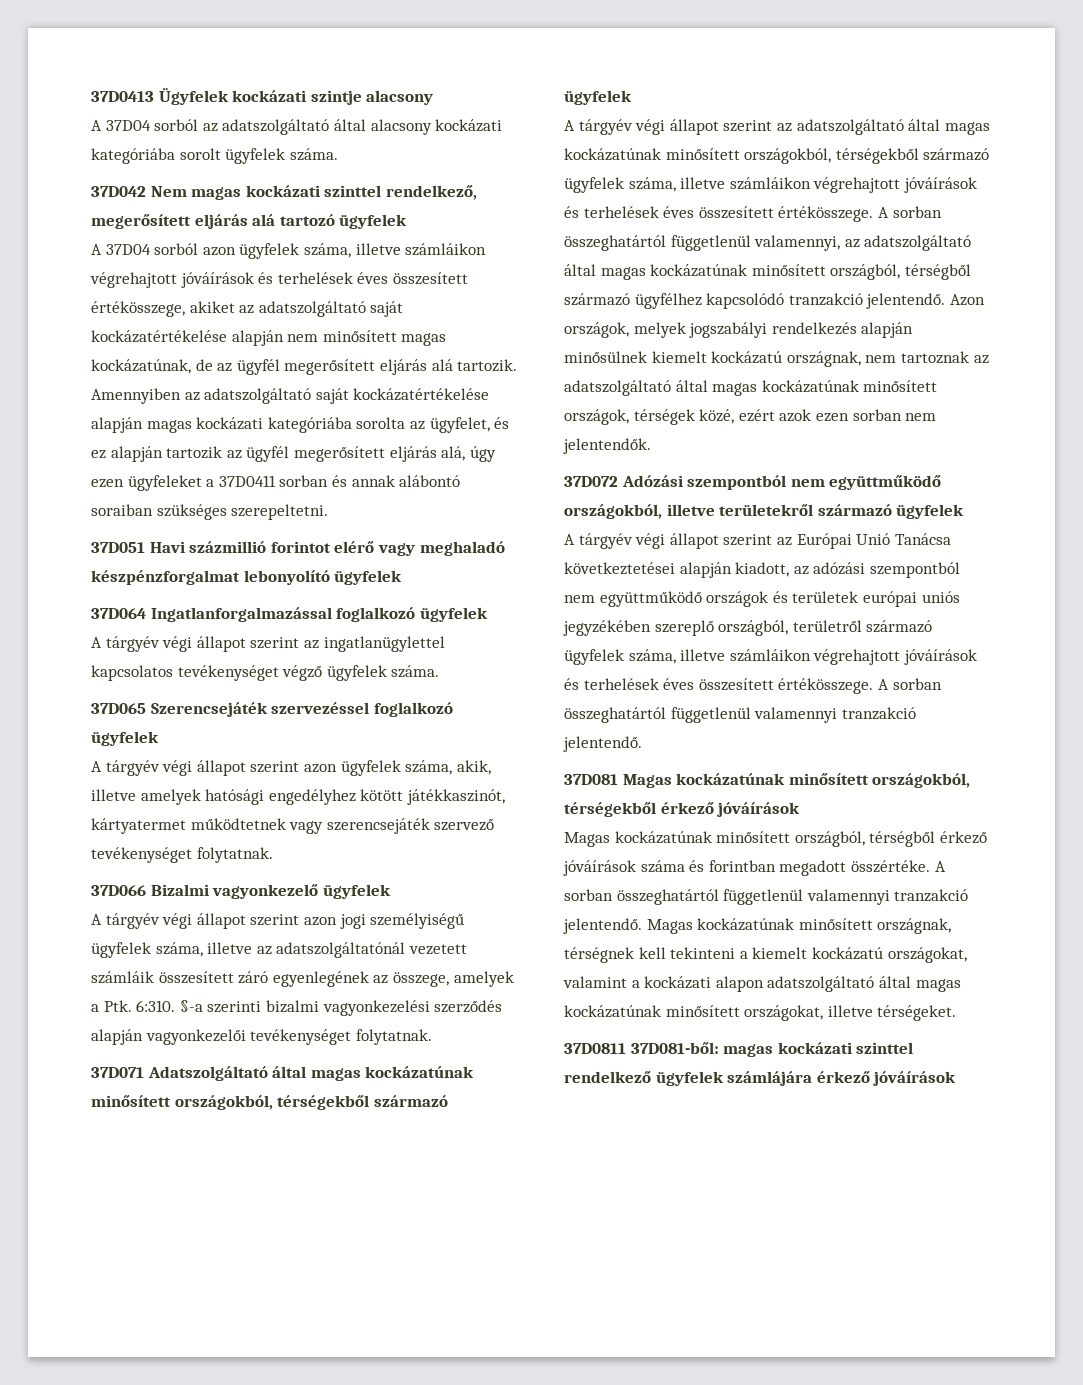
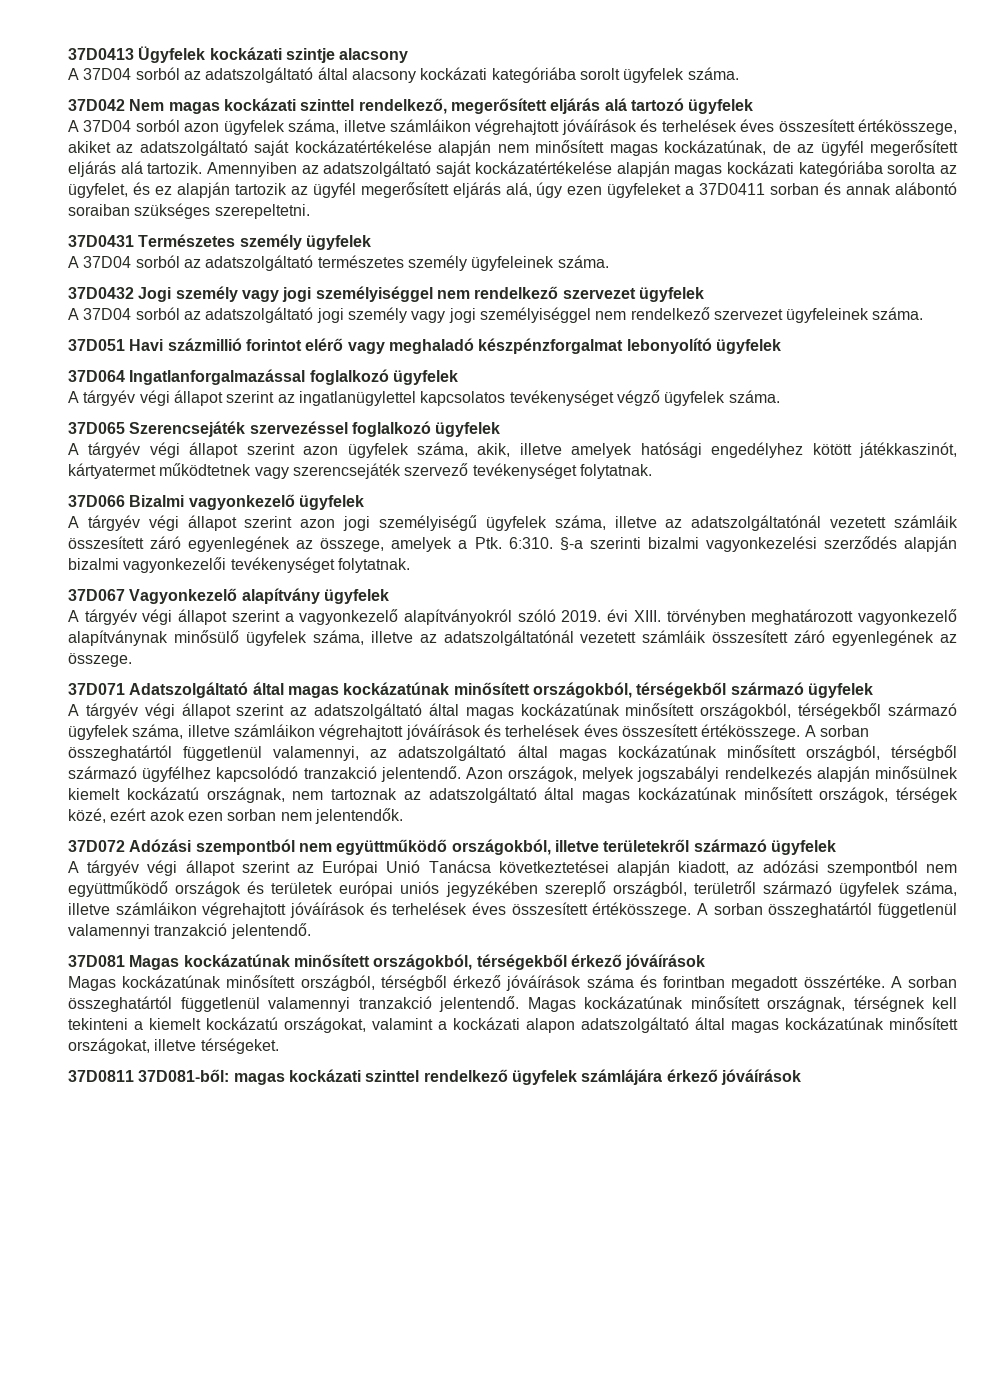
(329, 512) none -> [68,234,371,250] [68,255,609,271] [68,286,704,302] [68,307,924,323] // 37D0431 Természetes személy ügyfelek // A 37D04 sorból az adatszolgáltató természetes személy ügyfeleinek száma. // 37D0432 Jogi személy vagy jogi személyiséggel nem rendelkező szervezet ügyfelek // A 37D04 sorból az adatszolgáltató jogi személy vagy jogi személyiséggel nem rendelkező szervezet ügyfeleinek száma.
(143, 1037) none -> [68,558,119,570] bizalmi
(432, 1037) none -> [68,588,389,604] [68,609,957,625] [68,630,957,646] [68,653,132,667] // 37D067 Vagyonkezelő alapítvány ügyfelek // A tárgyév végi állapot szerint a vagyonkezelő alapítványokról szóló 2019. évi XIII. törvényben meghatározott vagyonkezelő alapítványnak minősülő ügyfelek száma, illetve az adatszolgáltatónál vezetett számláik összesített záró egyenlegének az összege.

